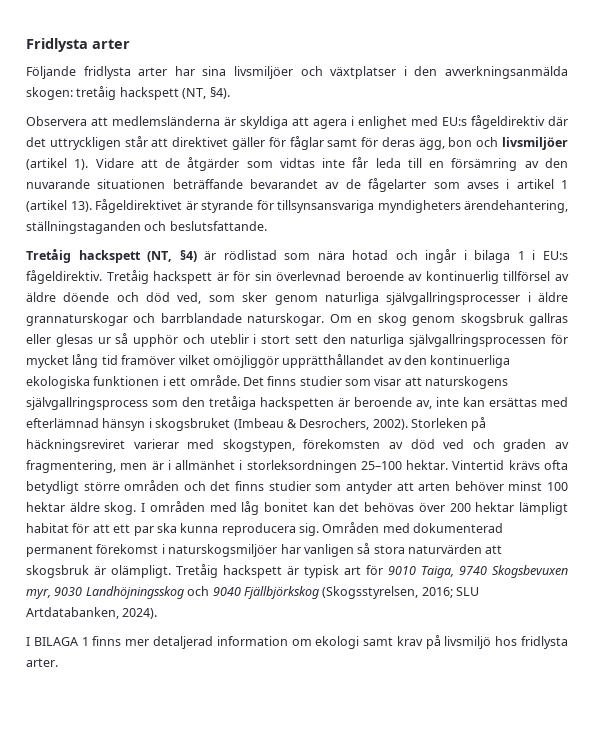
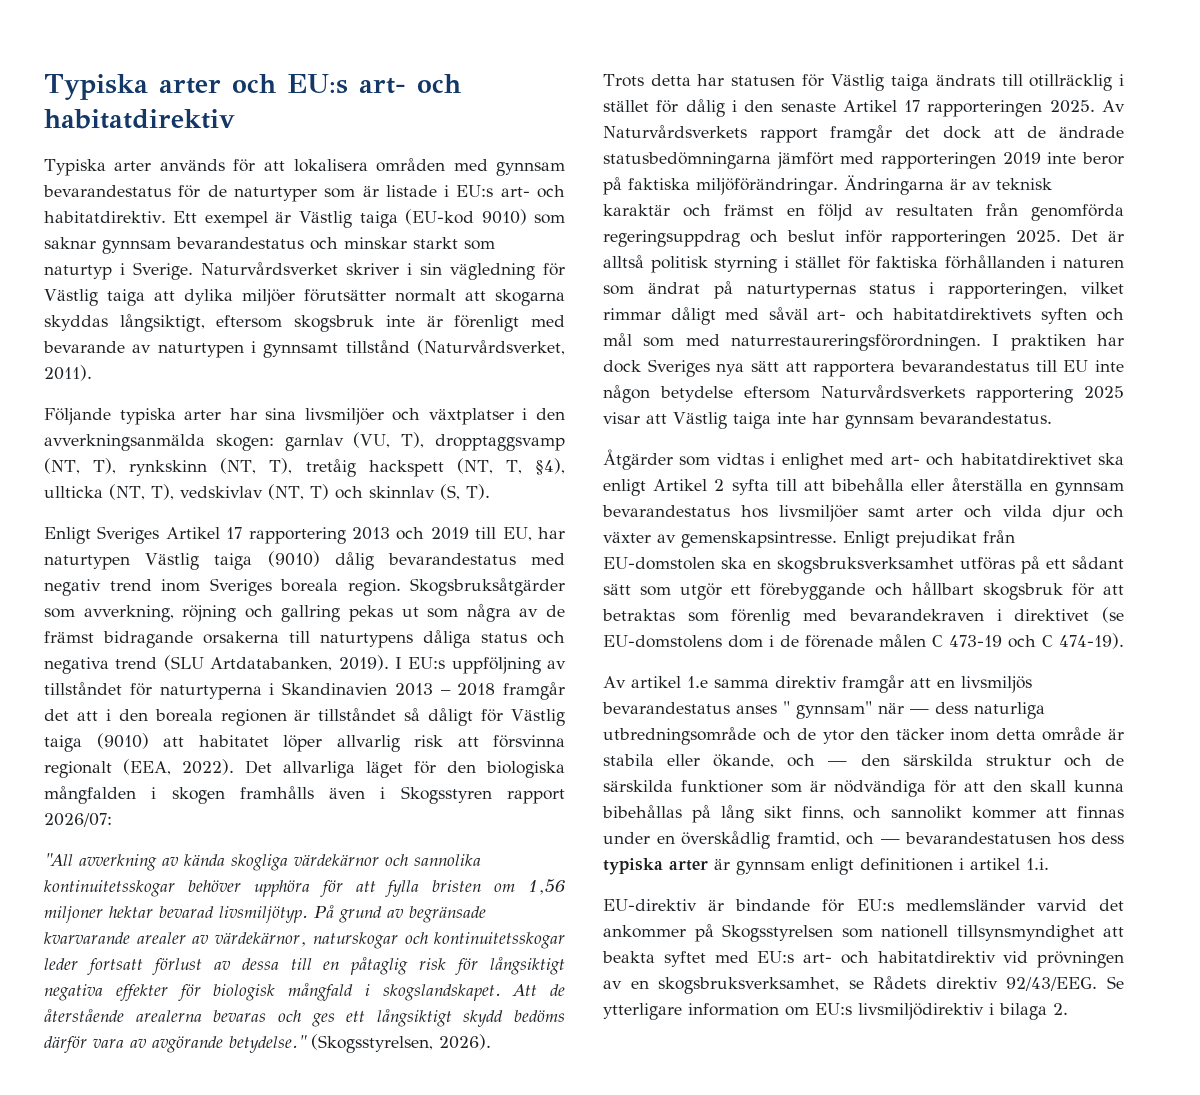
[26,38,130,52] Fridlysta arter -> [44,74,461,100] [44,109,235,129] [44,158,565,176] [43,185,566,202] [44,209,565,228] [44,237,495,254] [44,262,565,280] [44,289,565,306] [44,314,565,332] [43,339,565,358] [44,365,92,381] Typiska arter och EU:s art- och habitatdirektiv // Typiska arter används för att lokalisera områden med gynnsam bevarandestatus för de naturtyper som är listade i EU:s art- och habitatdirektiv. Ett exempel är Västlig taiga (EU-kod 9010) som saknar gynnsam bevarandestatus och minskar starkt som naturtyp i Sverige. Naturvårdsverket skriver i sin vägledning för Västlig taiga att dylika miljöer förutsätter normalt att skogarna skyddas långsiktigt, eftersom skogsbruk inte är förenligt med bevarande av naturtypen i gynnsamt tillstånd (Naturvårdsverket, 2011).
[83,66,131,79] fridlysta -> [119,408,176,425] typiska
[76,86,230,100] [26,115,568,129] [26,136,568,150] [26,157,568,171] [26,178,569,192] [26,199,568,213] [26,221,267,234] [26,249,569,263] [26,270,569,284] [26,292,568,305] [26,313,569,326] [26,333,568,347] [26,354,511,368] [26,375,509,389] [26,396,568,410] [26,417,487,431] [26,439,570,452] [26,460,568,473] [26,480,569,494] [26,501,568,515] [26,522,504,536] [26,543,503,557] [26,564,568,578] [26,586,479,599] [26,607,158,619] [26,635,568,649] [26,658,58,667] tretåig hackspett (NT, §4). // Observera att medlemsländerna är skyldiga att agera i enlighet med EU:s fågeldirektiv där det uttryckligen står att direktivet gäller för fåglar samt för deras ägg, bon och livsmiljöer (artikel 1). Vidare att de åtgärder som vidtas inte får leda till en försämring av den nuvarande situationen beträffande bevarandet av de fågelarter som avses i artikel 1 (artikel 13). Fågeldirektivet är styrande för tillsynsansvariga myndigheters ärendehantering, ställningstaganden och beslutsfattande. // Tretåig hackspett (NT, §4) är rödlistad som nära hotad och ingår i bilaga 1 i EU:s fågeldirektiv. Tretåig hackspett är för sin överlevnad beroende av kontinuerlig tillförsel av äldre döende och död ved, som sker genom naturliga självgallringsprocesser i äldre grannaturskogar och barrblandade naturskogar. Om en skog genom skogsbruk gallras eller glesas ur så upphör och uteblir i stort sett den naturliga självgallringsprocessen för mycket lång tid framöver vilket omöjliggör upprätthållandet av den kontinuerliga ekologiska funktionen i ett område. Det finns studier som visar att naturskogens självgallringsprocess som den tretåiga hackspetten är beroende av, inte kan ersättas med efterlämnad hänsyn i skogsbruket (Imbeau & Desrochers, 2002). Storleken på häckningsreviret varierar med skogstypen, förekomsten av död ved och graden av fragmentering, men är i allmänhet i storleksordningen 25–100 hektar. Vintertid krävs ofta betydligt större områden och det finns studier som antyder att arten behöver minst 100 hektar äldre skog. I områden med låg bonitet kan det behövas över 200 hektar lämpligt habitat för att ett par ska kunna reproducera sig. Områden med dokumenterad permanent förekomst i naturskogsmiljöer har vanligen så stora naturvärden att skogsbruk är olämpligt. Tretåig hackspett är typisk art för 9010 Taiga, 9740 Skogsbevuxen myr, 9030 Landhöjningsskog och 9040 Fjällbjörkskog (Skogsstyrelsen, 2016; SLU Artdatabanken, 2024). // I BILAGA 1 finns mer detaljerad information om ekologi samt krav på livsmiljö hos fridlysta arter. -> [284,432,565,451] [44,458,565,477] [44,484,490,500] [44,526,565,544] [44,551,565,570] [44,578,565,596] [44,604,566,622] [44,630,565,648] [44,655,566,674] [44,682,565,700] [44,708,566,726] [44,733,565,752] [44,759,565,778] [44,786,565,804] [44,813,112,827] [44,853,481,871] [44,879,565,897] [44,905,486,923] [44,932,565,949] [44,957,565,975] [44,983,565,1001] [44,1009,565,1027] [44,1034,491,1053] [603,74,1124,91] [603,99,1126,117] [603,125,1124,143] [603,152,1124,169] [603,175,1052,195] [603,203,1124,221] [603,229,1124,247] [603,255,1124,273] [603,281,1124,299] [603,307,1124,325] [603,333,1124,351] [603,359,1124,377] [603,385,1124,403] [603,412,1052,429] [603,449,1124,470] [603,478,1124,496] [602,505,1124,522] [603,530,1015,548] [603,556,1124,574] [603,582,1124,600] [602,607,1124,626] [603,633,1124,649] [603,675,1032,693] [602,701,1045,719] [603,727,1124,745] [603,754,1124,768] [603,780,1124,797] [602,805,1124,823] [603,831,1124,849] [603,858,1049,875] [603,899,1124,912] [603,924,1124,942] [602,951,1124,968] [603,976,1124,994] [603,1003,1068,1020] garnlav (VU, T), dropptaggsvamp (NT, T), rynkskinn (NT, T), tretåig hackspett (NT, T, §4), ullticka (NT, T), vedskivlav (NT, T) och skinnlav (S, T). // Enligt Sveriges Artikel 17 rapportering 2013 och 2019 till EU, har naturtypen Västlig taiga (9010) dålig bevarandestatus med negativ trend inom Sveriges boreala region. Skogsbruksåtgärder som avverkning, röjning och gallring pekas ut som några av de främst bidragande orsakerna till naturtypens dåliga status och negativa trend (SLU Artdatabanken, 2019). I EU:s uppföljning av tillståndet för naturtyperna i Skandinavien 2013 – 2018 framgår det att i den boreala regionen är tillståndet så dåligt för Västlig taiga (9010) att habitatet löper allvarlig risk att försvinna regionalt (EEA, 2022). Det allvarliga läget för den biologiska mångfalden i skogen framhålls även i Skogsstyren rapport 2026/07: // "All avverkning av kända skogliga värdekärnor och sannolika kontinuitetsskogar behöver upphöra för att fylla bristen om 1,56 miljoner hektar bevarad livsmiljötyp. På grund av begränsade kvarvarande arealer av värdekärnor, naturskogar och kontinuitetsskogar leder fortsatt förlust av dessa till en påtaglig risk för långsiktigt negativa effekter för biologisk mångfald i skogslandskapet. Att de återstående arealerna bevaras och ges ett långsiktigt skydd bedöms därför vara av avgörande betydelse." (Skogsstyrelsen, 2026). // Trots detta har statusen för Västlig taiga ändrats till otillräcklig i stället för dålig i den senaste Artikel 17 rapporteringen 2025. Av Naturvårdsverkets rapport framgår det dock att de ändrade statusbedömningarna jämfört med rapporteringen 2019 inte beror på faktiska miljöförändringar. Ändringarna är av teknisk karaktär och främst en följd av resultaten från genomförda regeringsuppdrag och beslut inför rapporteringen 2025. Det är alltså politisk styrning i stället för faktiska förhållanden i naturen som ändrat på naturtypernas status i rapporteringen, vilket rimmar dåligt med såväl art- och habitatdirektivets syften och mål som med naturrestaureringsförordningen. I praktiken har dock Sveriges nya sätt att rapportera bevarandestatus till EU inte någon betydelse eftersom Naturvårdsverkets rapportering 2025 visar att Västlig taiga inte har gynnsam bevarandestatus. // Åtgärder som vidtas i enlighet med art- och habitatdirektivet ska enligt Artikel 2 syfta till att bibehålla eller återställa en gynnsam bevarandestatus hos livsmiljöer samt arter och vilda djur och växter av gemenskapsintresse. Enligt prejudikat från EU-domstolen ska en skogsbruksverksamhet utföras på ett sådant sätt som utgör ett förebyggande och hållbart skogsbruk för att betraktas som förenlig med bevarandekraven i direktivet (se EU-domstolens dom i de förenade målen C 473-19 och C 474-19). // Av artikel 1.e samma direktiv framgår att en livsmiljös bevarandestatus anses " gynnsam" när — dess naturliga utbredningsområde och de ytor den täcker inom detta område är stabila eller ökande, och — den särskilda struktur och de särskilda funktioner som är nödvändiga för att den skall kunna bibehållas på lång sikt finns, och sannolikt kommer att finnas under en överskådlig framtid, och — bevarandestatusen hos dess typiska arter är gynnsam enligt definitionen i artikel 1.i. // EU-direktiv är bindande för EU:s medlemsländer varvid det ankommer på Skogsstyrelsen som nationell tillsynsmyndighet att beakta syftet med EU:s art- och habitatdirektiv vid prövningen av en skogsbruksverksamhet, se Rådets direktiv 92/43/EEG. Se ytterligare information om EU:s livsmiljödirektiv i bilaga 2.

